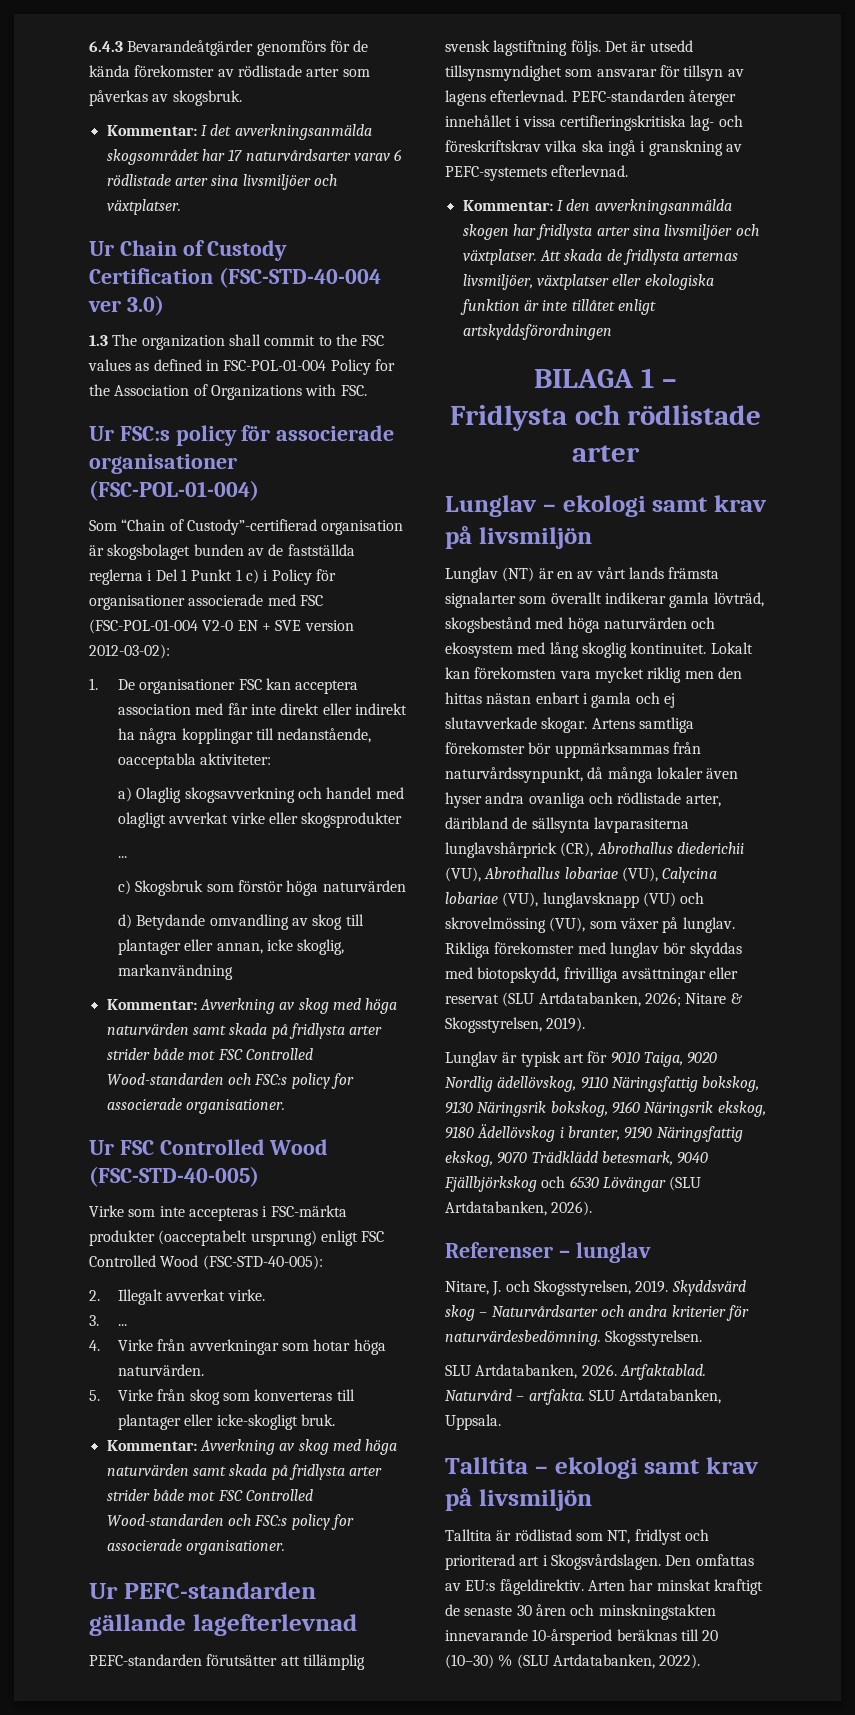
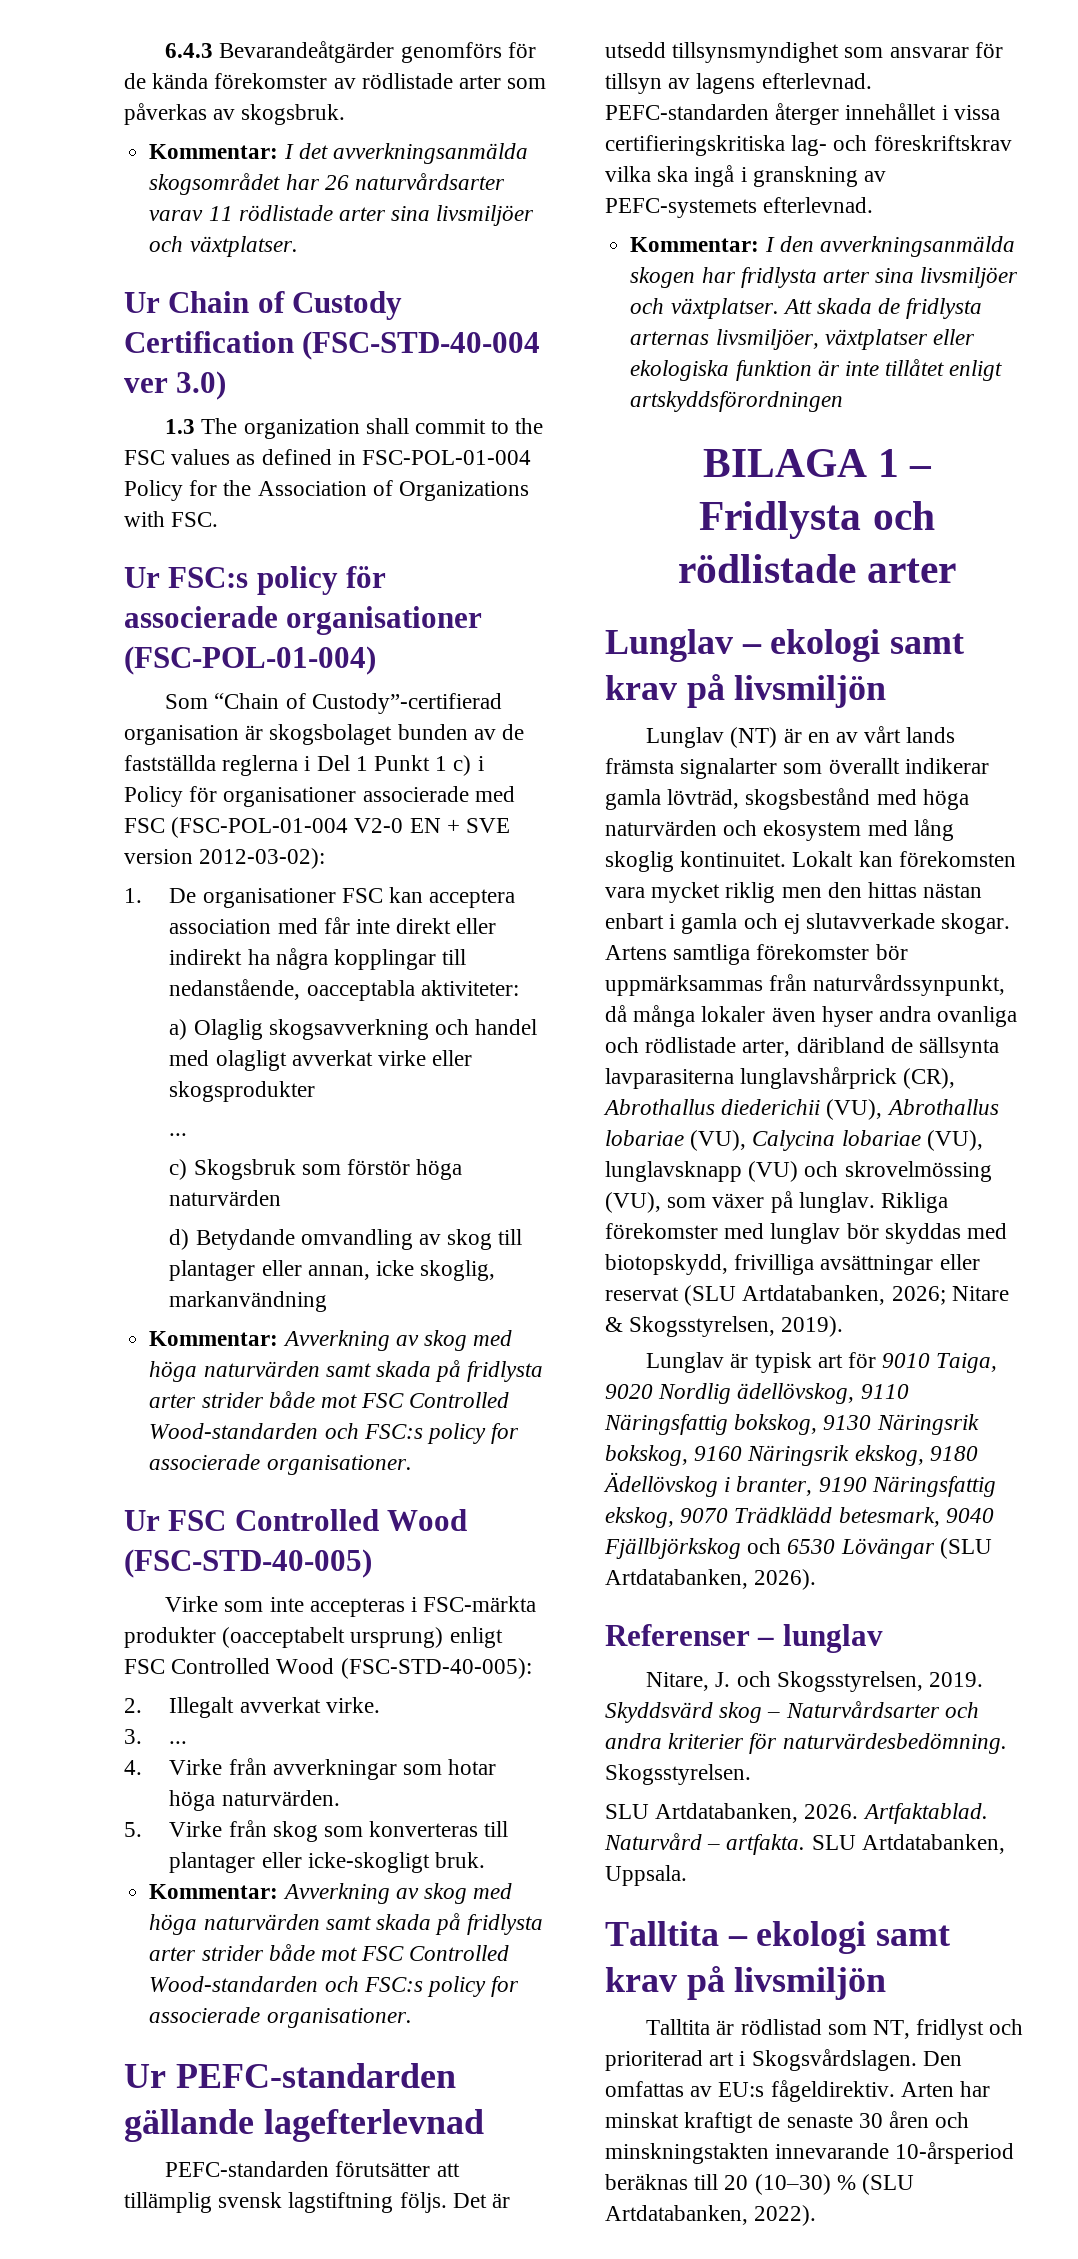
[228,149,243,161] 17 -> [324,175,349,190] 26
[394,149,403,161] 6 -> [208,206,233,221] 11

